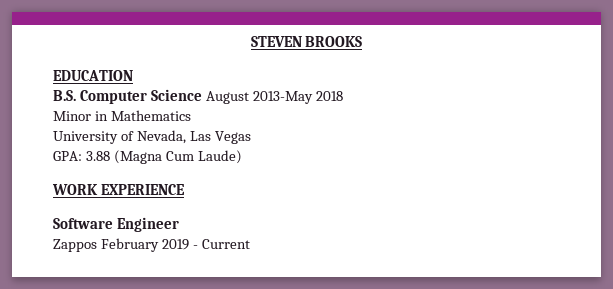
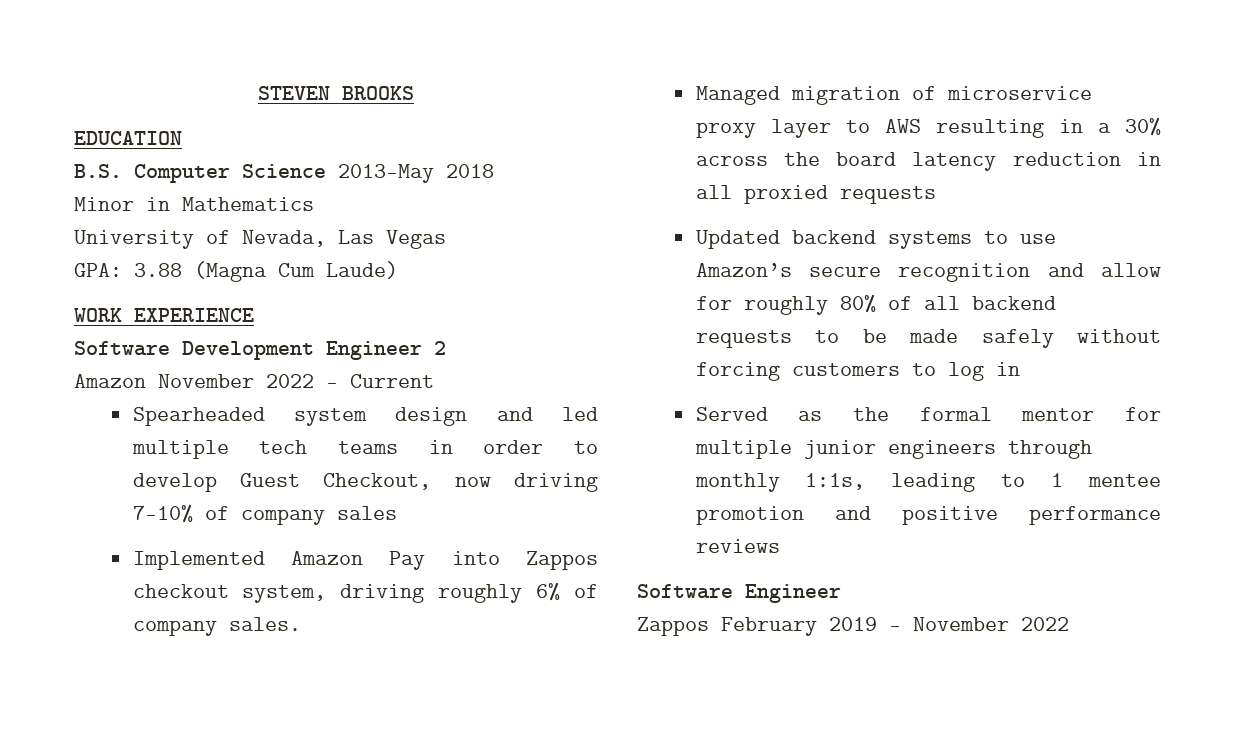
[205,91,249,104] August -> (326, 171) none
(185, 189) none -> [74,341,446,360] [74,374,434,388] [132,407,598,426] [131,440,598,459] [132,473,598,492] [132,504,397,525] [132,551,598,570] [132,582,598,603] [132,617,301,636] [695,86,1092,105] [695,117,1161,138] [695,152,1161,171] [695,185,936,204] [695,230,1056,249] [695,263,1161,282] [695,294,1056,315] [695,329,1161,348] [695,362,1020,381] [695,407,1161,421] [694,440,1092,459] [694,473,1161,492] [695,506,1161,525] [695,539,780,553] // Software Development Engineer 2 // Amazon November 2022 - Current // Spearheaded system design and led multiple tech teams in order to develop Guest Checkout, now driving 7-10% of company sales // Implemented Amazon Pay into Zappos checkout system, driving roughly 6% of company sales. // Managed migration of microservice proxy layer to AWS resulting in a 30% across the board latency reduction in all proxied requests // Updated backend systems to use Amazon’s secure recognition and allow for roughly 80% of all backend requests to be made safely without forcing customers to log in // Served as the formal mentor for multiple junior engineers through monthly 1:1s, leading to 1 mentee promotion and positive performance reviews
[201,239,250,249] Current -> [913,617,1069,631] November 2022

